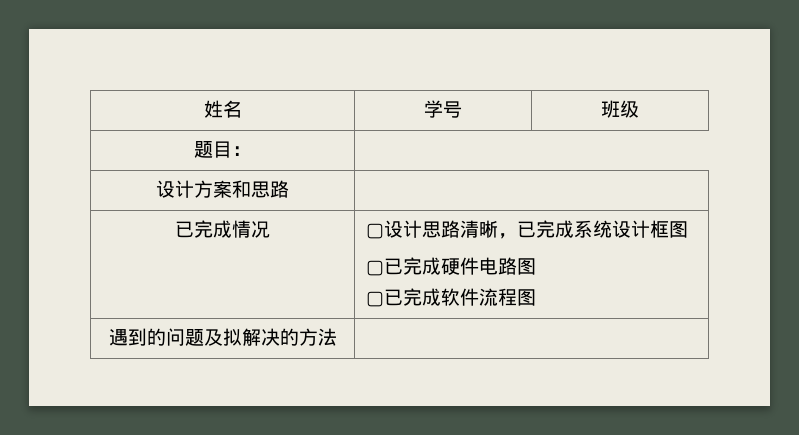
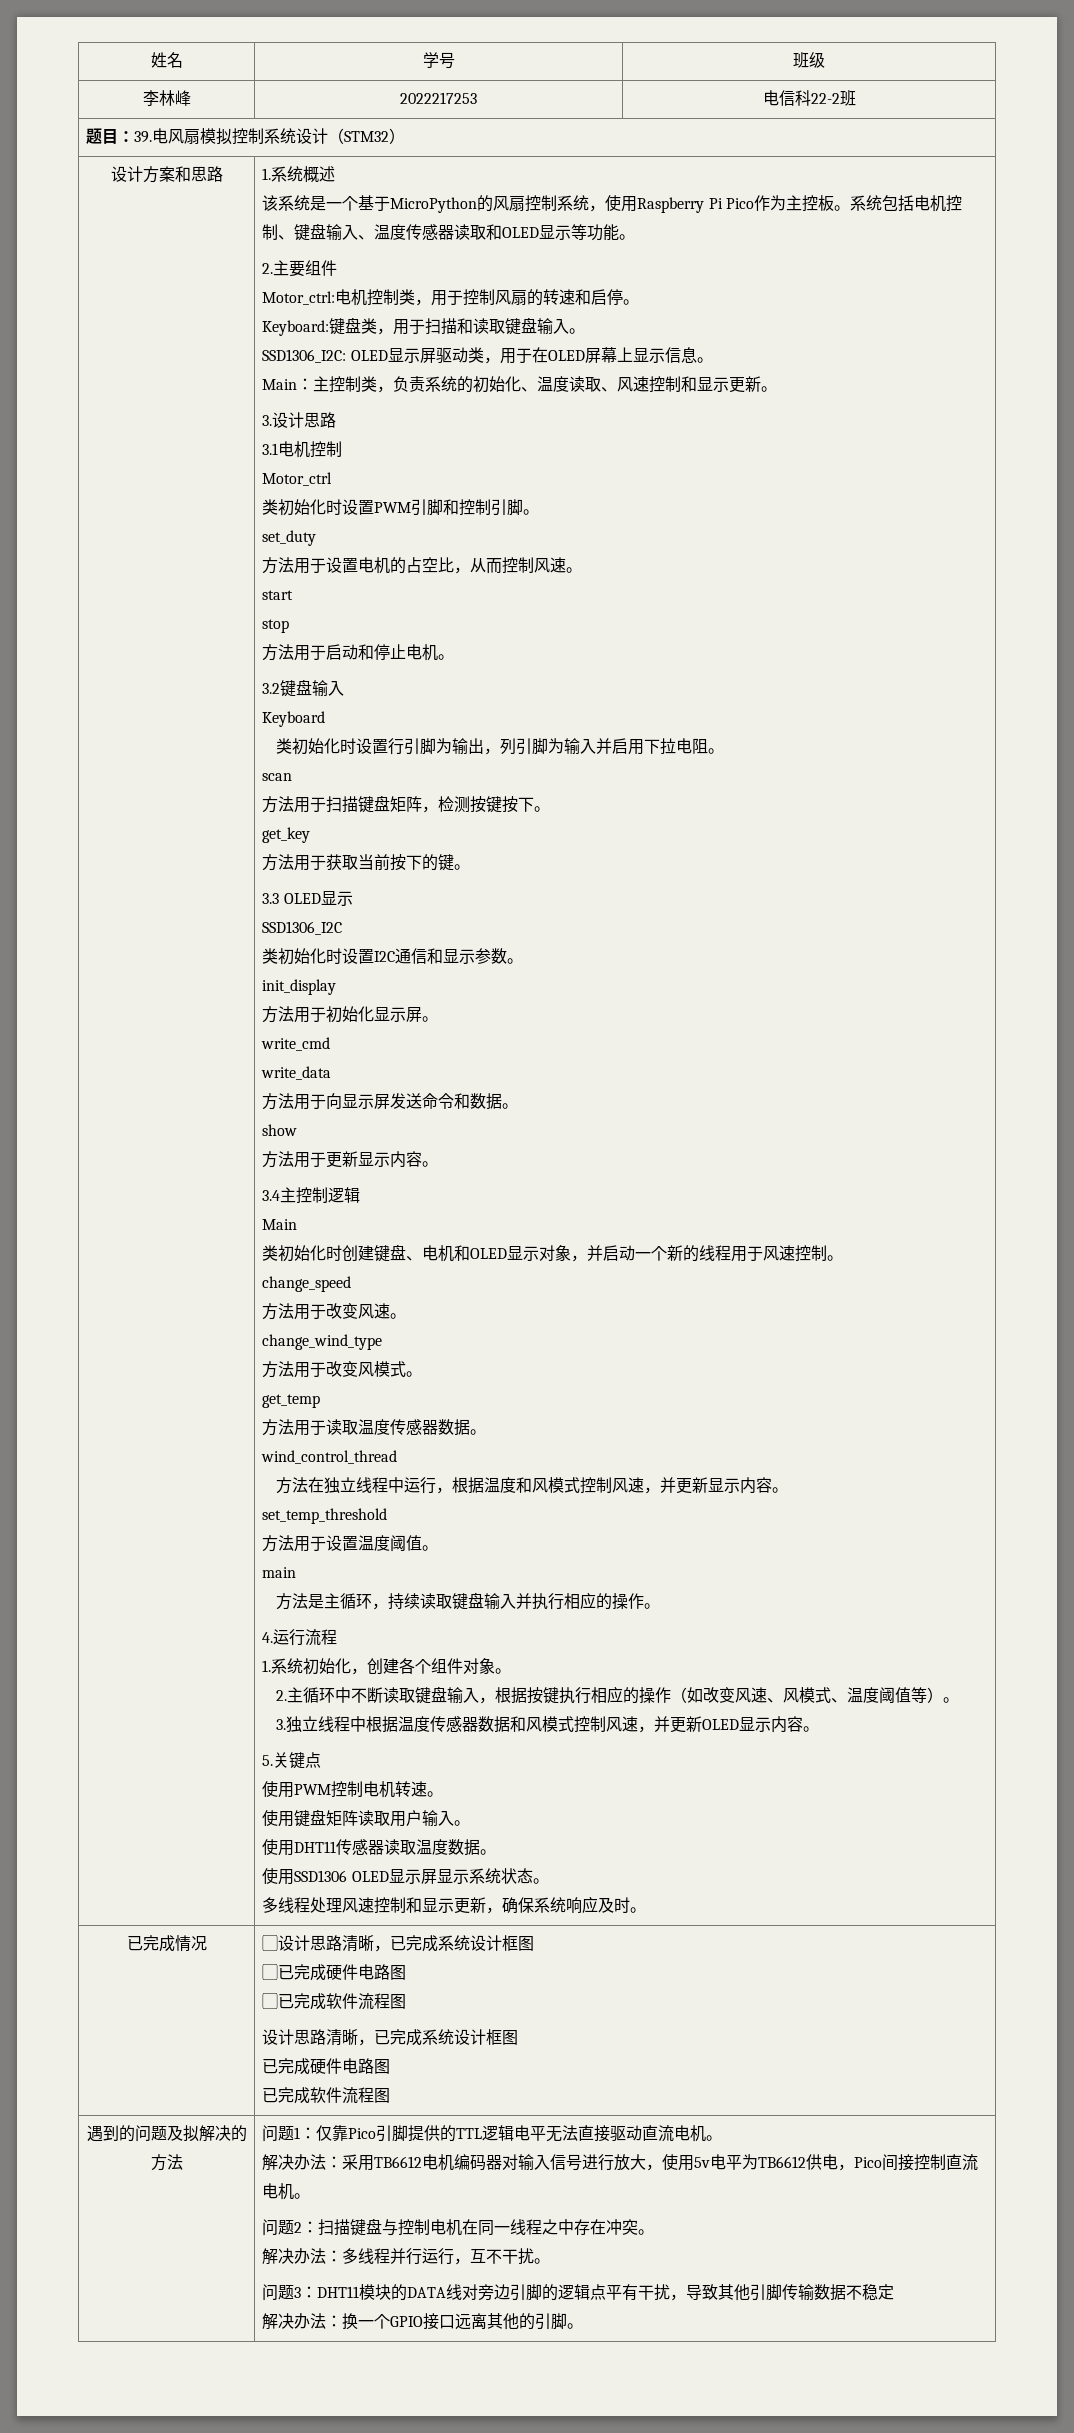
[194,141,251,158] [156,180,289,198] 题目： // 设计方案和思路 | -> [142,90,191,106] [400,92,477,104] [762,90,856,106] [86,128,406,145] [110,166,223,183] [262,166,336,183] [262,195,962,213] [262,223,636,241] [262,260,338,277] [262,289,640,306] [262,317,586,336] [262,347,713,364] [262,376,778,393] [262,412,337,428] [262,441,343,458] [262,472,333,486] [262,499,540,516] [262,530,317,546] [262,557,583,574] [262,590,294,600] [262,619,290,633] [262,644,455,661] [262,679,345,697] [262,711,326,727] [276,738,725,755] [262,773,293,781] [262,795,551,813] [262,827,311,843] [262,854,471,871] [262,891,353,906] [262,921,343,935] [262,948,524,965] [262,979,337,995] [262,1006,439,1023] [261,1037,331,1051] [261,1066,332,1080] [262,1093,519,1110] [262,1124,298,1136] [262,1151,439,1168] [262,1187,361,1204] [262,1219,298,1230] [262,1244,844,1262] [262,1276,352,1292] [262,1303,407,1320] [262,1334,383,1350] [262,1361,423,1378] [262,1394,321,1408] [262,1419,487,1436] [261,1450,398,1464] [276,1477,789,1494] [262,1508,388,1524] [262,1535,439,1552] [262,1567,297,1578] [276,1592,661,1610] [262,1629,338,1646] [262,1658,512,1675] [276,1686,960,1704] [276,1716,820,1733] [262,1752,322,1769] [262,1781,444,1798] [262,1809,471,1827] [262,1839,497,1856] [262,1868,549,1885] [262,1896,647,1914] 李林峰 | 2022217253 | 电信科22-2班 // 题目：39.电风扇模拟控制系统设计（STM32） // 设计方案和思路 | 1.系统概述 // 该系统是一个基于MicroPython的风扇控制系统，使用Raspberry Pi Pico作为主控板。系统包括电机控制、键盘输入、温度传感器读取和OLED显示等功能。 // 2.主要组件 // Motor_ctrl:电机控制类，用于控制风扇的转速和启停。 // Keyboard:键盘类，用于扫描和读取键盘输入。 // SSD1306_I2C: OLED显示屏驱动类，用于在OLED屏幕上显示信息。 // Main：主控制类，负责系统的初始化、温度读取、风速控制和显示更新。 // 3.设计思路 // 3.1电机控制 // Motor_ctrl // 类初始化时设置PWM引脚和控制引脚。 // set_duty // 方法用于设置电机的占空比，从而控制风速。 // start // stop // 方法用于启动和停止电机。 // 3.2键盘输入 // Keyboard // 类初始化时设置行引脚为输出，列引脚为输入并启用下拉电阻。 // scan // 方法用于扫描键盘矩阵，检测按键按下。 // get_key // 方法用于获取当前按下的键。 // 3.3 OLED显示 // SSD1306_I2C // 类初始化时设置I2C通信和显示参数。 // init_display // 方法用于初始化显示屏。 // write_cmd // write_data // 方法用于向显示屏发送命令和数据。 // show // 方法用于更新显示内容。 // 3.4主控制逻辑 // Main // 类初始化时创建键盘、电机和OLED显示对象，并启动一个新的线程用于风速控制。 // change_speed // 方法用于改变风速。 // change_wind_type // 方法用于改变风模式。 // get_temp // 方法用于读取温度传感器数据。 // wind_control_thread // 方法在独立线程中运行，根据温度和风模式控制风速，并更新显示内容。 // set_temp_threshold // 方法用于设置温度阈值。 // main // 方法是主循环，持续读取键盘输入并执行相应的操作。 // 4.运行流程 // 1.系统初始化，创建各个组件对象。 // 2.主循环中不断读取键盘输入，根据按键执行相应的操作（如改变风速、风模式、温度阈值等）。 // 3.独立线程中根据温度传感器数据和风模式控制风速，并更新OLED显示内容。 // 5.关键点 // 使用PWM控制电机转速。 // 使用键盘矩阵读取用户输入。 // 使用DHT11传感器读取温度数据。 // 使用SSD1306 OLED显示屏显示系统状态。 // 多线程处理风速控制和显示更新，确保系统响应及时。
(537, 297) none -> [262,2029,519,2046] [262,2058,391,2075] [262,2087,391,2104] // 设计思路清晰，已完成系统设计框图 // 已完成硬件电路图 // 已完成软件流程图
(337, 337) none -> [262,2125,723,2142] [262,2154,979,2171] [262,2183,311,2200] [262,2218,655,2236] [262,2248,551,2265] [262,2284,895,2301] [262,2313,584,2330] 问题1：仅靠Pico引脚提供的TTL逻辑电平无法直接驱动直流电机。 // 解决办法：采用TB6612电机编码器对输入信号进行放大，使用5v电平为TB6612供电，Pico间接控制直流电机。 // 问题2：扫描键盘与控制电机在同一线程之中存在冲突。 // 解决办法：多线程并行运行，互不干扰。 // 问题3：DHT11模块的DATA线对旁边引脚的逻辑点平有干扰，导致其他引脚传输数据不稳定 // 解决办法：换一个GPIO接口远离其他的引脚。

